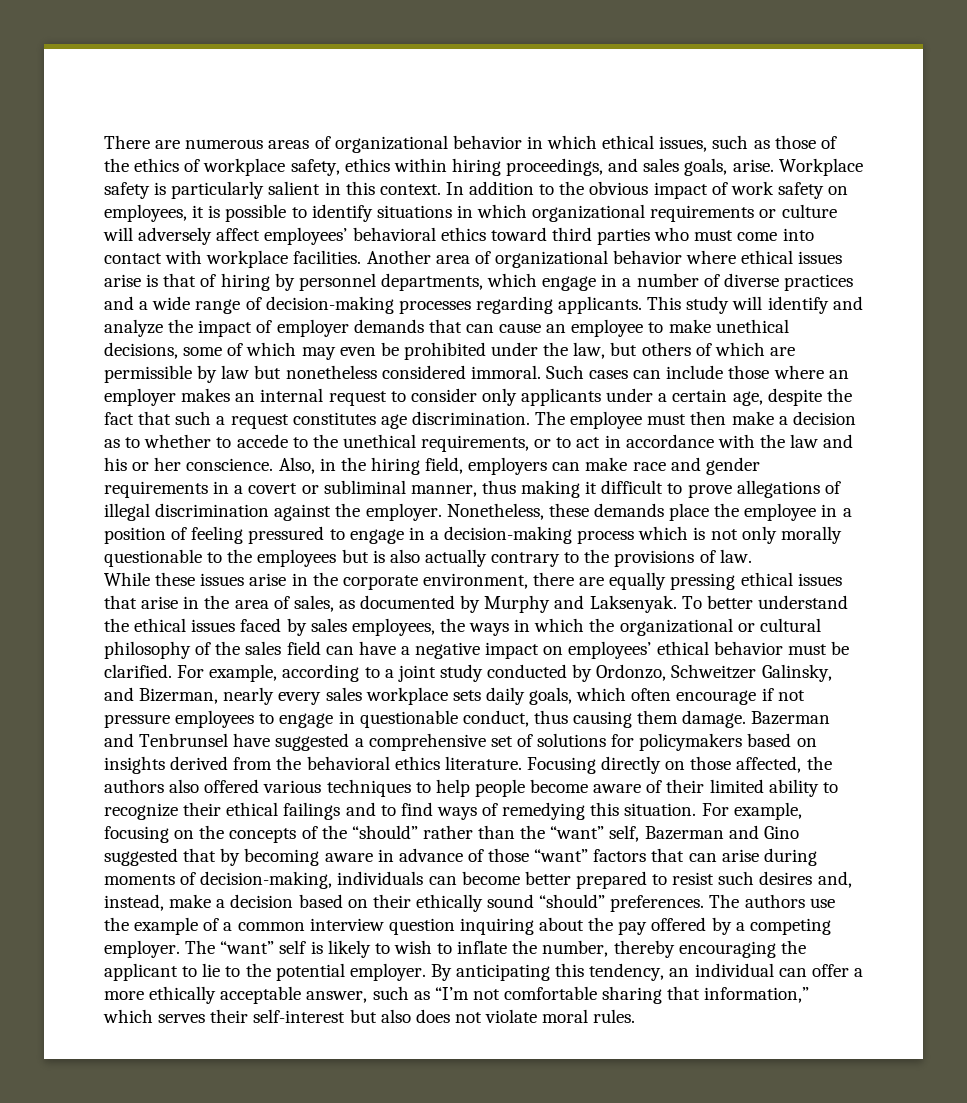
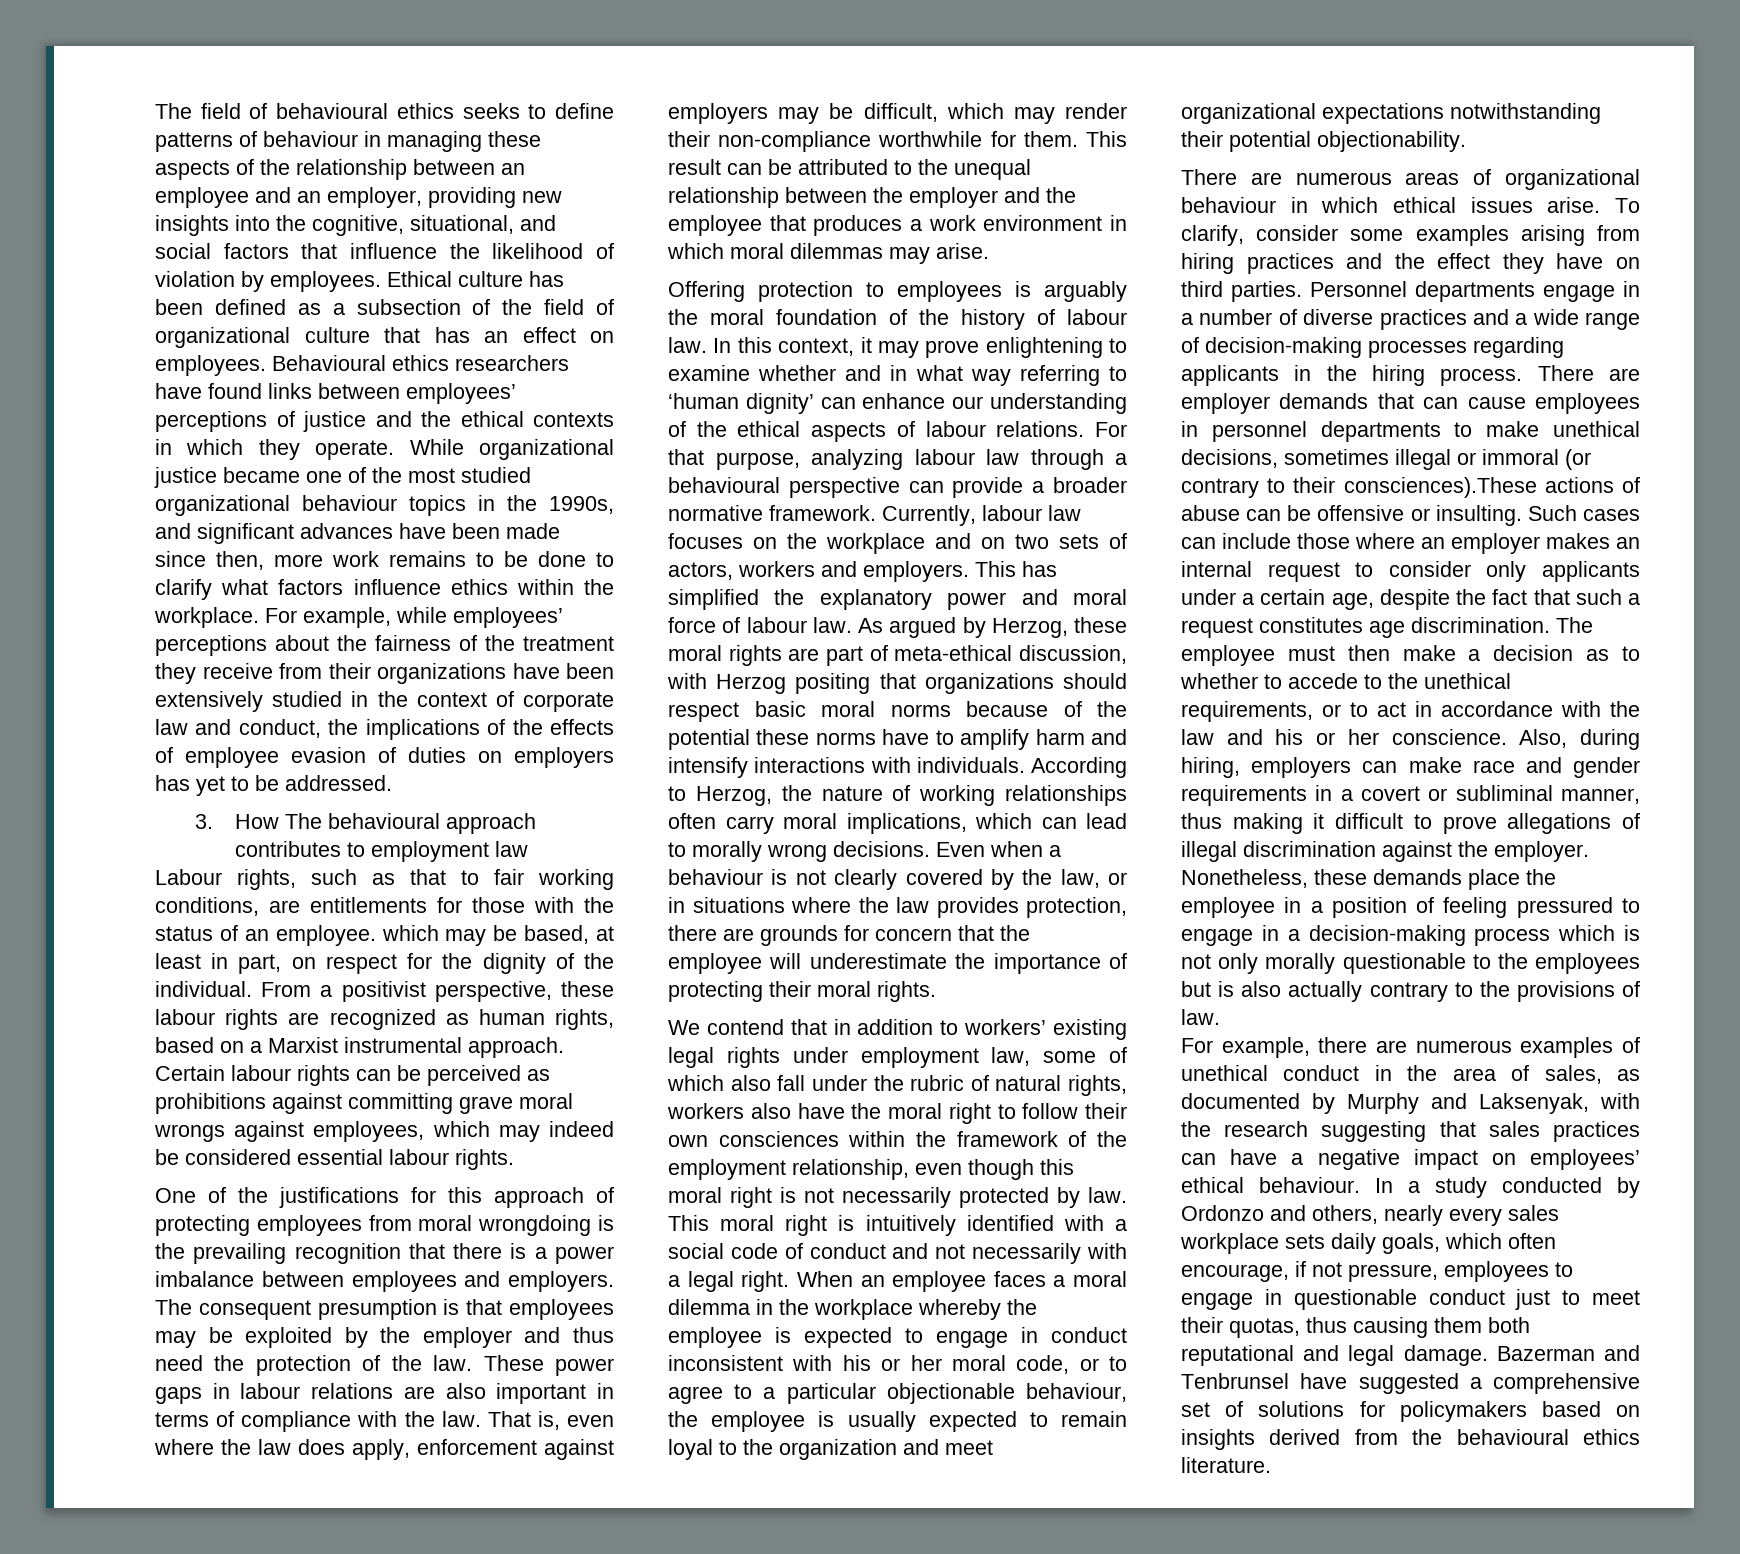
(104, 142) none -> [155,103,614,119] [155,131,541,152] [155,159,525,180] [155,187,562,208] [155,215,556,236] [155,243,614,259] [155,271,564,292] [155,299,614,315] [155,327,614,348] [155,355,569,376] [155,383,516,404] [155,411,614,432] [155,439,614,460] [154,467,531,488] [155,495,614,516] [155,523,560,544] [155,551,614,570] [155,579,614,600] [154,607,563,628] [155,635,614,656] [155,663,614,684] [155,691,614,712] [155,719,614,740] [155,747,614,768] [155,775,392,796] [194,813,536,834] [234,841,528,862] [155,869,614,890] [155,897,614,916] [155,925,614,946] [155,953,614,974] [155,981,614,1002] [155,1009,614,1030] [155,1037,564,1058] [155,1065,550,1086] [155,1093,573,1114] [154,1121,614,1142] [155,1149,514,1170] [155,1187,614,1208] [155,1215,614,1236] [155,1243,614,1264] [155,1271,614,1292] [155,1299,614,1320] [155,1327,614,1348] [155,1355,614,1376] [155,1383,614,1404] [155,1411,614,1432] [154,1439,614,1460] [668,103,1127,124] [668,131,1127,152] [668,159,1031,180] [668,187,1076,208] [668,215,1127,236] [667,243,989,264] [668,281,1127,302] [668,309,1127,330] [668,337,1127,358] [668,365,1127,386] [668,393,1127,414] [668,421,1127,442] [668,449,1127,470] [668,477,1127,498] [668,505,1081,526] [668,533,1127,554] [668,561,1057,582] [668,589,1127,610] [668,617,1127,638] [668,645,1127,666] [667,673,1127,694] [668,701,1127,722] [668,729,1127,750] [668,757,1127,778] [668,785,1127,806] [668,813,1127,834] [668,841,1061,862] [668,869,1127,890] [668,897,1127,918] [668,925,1030,946] [668,953,1127,974] [668,981,936,1002] [668,1019,1127,1040] [668,1047,1127,1068] [667,1075,1127,1096] [667,1103,1127,1124] [668,1131,1127,1147] [668,1159,1074,1180] [668,1187,1127,1208] [668,1215,1127,1236] [668,1243,1127,1264] [668,1271,1127,1292] [668,1299,1037,1320] [668,1327,1127,1348] [668,1355,1127,1374] [668,1383,1127,1404] [668,1411,1127,1432] [668,1439,993,1460] [1181,103,1601,124] [1181,131,1466,152] The field of behavioural ethics seeks to define patterns of behaviour in managing these aspects of the relationship between an employee and an employer, providing new insights into the cognitive, situational, and social factors that influence the likelihood of violation by employees. Ethical culture has been defined as a subsection of the field of organizational culture that has an effect on employees. Behavioural ethics researchers have found links between employees’ perceptions of justice and the ethical contexts in which they operate. While organizational justice became one of the most studied organizational behaviour topics in the 1990s, and significant advances have been made since then, more work remains to be done to clarify what factors influence ethics within the workplace. For example, while employees’ perceptions about the fairness of the treatment they receive from their organizations have been extensively studied in the context of corporate law and conduct, the implications of the effects of employee evasion of duties on employers has yet to be addressed. // 3. How The behavioural approach contributes to employment law // Labour rights, such as that to fair working conditions, are entitlements for those with the status of an employee. which may be based, at least in part, on respect for the dignity of the individual. From a positivist perspective, these labour rights are recognized as human rights, based on a Marxist instrumental approach. Certain labour rights can be perceived as prohibitions against committing grave moral wrongs against employees, which may indeed be considered essential labour rights. // One of the justifications for this approach of protecting employees from moral wrongdoing is the prevailing recognition that there is a power imbalance between employees and employers. The consequent presumption is that employees may be exploited by the employer and thus need the protection of the law. These power gaps in labour relations are also important in terms of compliance with the law. That is, even where the law does apply, enforcement against employers may be difficult, which may render their non-compliance worthwhile for them. This result can be attributed to the unequal relationship between the employer and the employee that produces a work environment in which moral dilemmas may arise. // Offering protection to employees is arguably the moral foundation of the history of labour law. In this context, it may prove enlightening to examine whether and in what way referring to ‘human dignity’ can enhance our understanding of the ethical aspects of labour relations. For that purpose, analyzing labour law through a behavioural perspective can provide a broader normative framework. Currently, labour law focuses on the workplace and on two sets of actors, workers and employers. This has simplified the explanatory power and moral force of labour law. As argued by Herzog, these moral rights are part of meta-ethical discussion, with Herzog positing that organizations should respect basic moral norms because of the potential these norms have to amplify harm and intensify interactions with individuals. According to Herzog, the nature of working relationships often carry moral implications, which can lead to morally wrong decisions. Even when a behaviour is not clearly covered by the law, or in situations where the law provides protection, there are grounds for concern that the employee will underestimate the importance of protecting their moral rights. // We contend that in addition to workers’ existing legal rights under employment law, some of which also fall under the rubric of natural rights, workers also have the moral right to follow their own consciences within the framework of the employment relationship, even though this moral right is not necessarily protected by law. This moral right is intuitively identified with a social code of conduct and not necessarily with a legal right. When an employee faces a moral dilemma in the workplace whereby the employee is expected to engage in conduct inconsistent with his or her moral code, or to agree to a particular objectionable behaviour, the employee is usually expected to remain loyal to the organization and meet organizational expectations notwithstanding their potential objectionability. //
[452,135,522,149] behavior -> [1181,197,1276,213] behaviour
[659,135,837,152] [104,158,863,176] [104,181,849,199] [104,204,837,222] [103,227,814,245] [104,250,843,268] [104,273,538,291] issues, such as those of the ethics of workplace safety, ethics within hiring proceedings, and sales goals, arise. Workplace safety is particularly salient in this context. In addition to the obvious impact of work safety on employees, it is possible to identify situations in which organizational requirements or culture will adversely affect employees’ behavioral ethics toward third parties who must come into contact with workplace facilities. Another area of organizational behavior where ethical issues arise is that of hiring by personnel departments, which -> [1470,197,1640,213] [1181,225,1640,246] [1181,253,1640,274] [1181,281,1535,302] issues arise. To clarify, consider some examples arising from hiring practices and the effect they have on third parties. Personnel departments
[558,296,863,314] [104,319,273,337] applicants. This study will identify and analyze the impact of -> [1181,365,1640,386] applicants in the hiring process. There are
[546,319,789,337] [104,342,795,360] [104,365,541,383] an employee to make unethical decisions, some of which may even be prohibited under the law, but others of which are permissible by law but nonetheless considered immoral. -> [1535,393,1640,414] [1181,421,1640,442] [1181,449,1591,470] [1181,477,1640,498] [1181,505,1522,526] employees in personnel departments to make unethical decisions, sometimes illegal or immoral (or contrary to their consciences).These actions of abuse can be offensive or insulting.
[319,457,464,475] in the hiring field, -> [1580,729,1640,750] [1181,757,1240,778] during hiring,
[104,572,842,590] [104,595,179,609] While these issues arise in the corporate environment, there are equally pressing ethical issues that arise -> [1181,1037,1640,1058] [1181,1065,1360,1081] For example, there are numerous examples of unethical conduct
[589,595,848,613] [104,618,821,636] [104,641,321,659] Laksenyak. To better understand the ethical issues faced by sales employees, the ways in which the organizational or cultural philosophy of the sales field -> [1479,1093,1640,1114] [1181,1121,1640,1142] Laksenyak, with the research suggesting that sales practices
[713,641,849,655] [104,664,832,682] [104,687,219,704] behavior must be clarified. For example, according to a joint study conducted by Ordonzo, Schweitzer Galinsky, and Bizerman, -> [1259,1177,1640,1198] [1181,1205,1378,1224] behaviour. In a study conducted by Ordonzo and others,
[676,690,757,705] encourage -> [1181,1264,1289,1282] encourage,
[104,714,170,728] pressure -> [1348,1264,1438,1282] pressure,
[462,710,679,728] conduct, thus causing them -> [1428,1289,1640,1310] [1181,1317,1530,1338] [1181,1345,1395,1366] conduct just to meet their quotas, thus causing them both reputational and legal
[306,756,390,770] behavioral -> [1456,1429,1569,1445] behavioural
[526,756,832,774] [104,779,838,797] [104,802,802,820] [104,825,799,843] [104,848,817,866] [104,871,852,889] [104,894,835,912] [104,917,831,935] [104,940,806,958] [104,963,863,981] [104,986,810,1004] [103,1009,636,1023] Focusing directly on those affected, the authors also offered various techniques to help people become aware of their limited ability to recognize their ethical failings and to find ways of remedying this situation. For example, focusing on the concepts of the “should” rather than the “want” self, Bazerman and Gino suggested that by becoming aware in advance of those “want” factors that can arise during moments of decision-making, individuals can become better prepared to resist such desires and, instead, make a decision based on their ethically sound “should” preferences. The authors use the example of a common interview question inquiring about the pay offered by a competing employer. The “want” self is likely to wish to inflate the number, thereby encouraging the applicant to lie to the potential employer. By anticipating this tendency, an individual can offer a more ethically acceptable answer, such as “I’m not comfortable sharing that information,” which serves their self-interest but also does not violate moral rules. -> (1271, 1465) none

